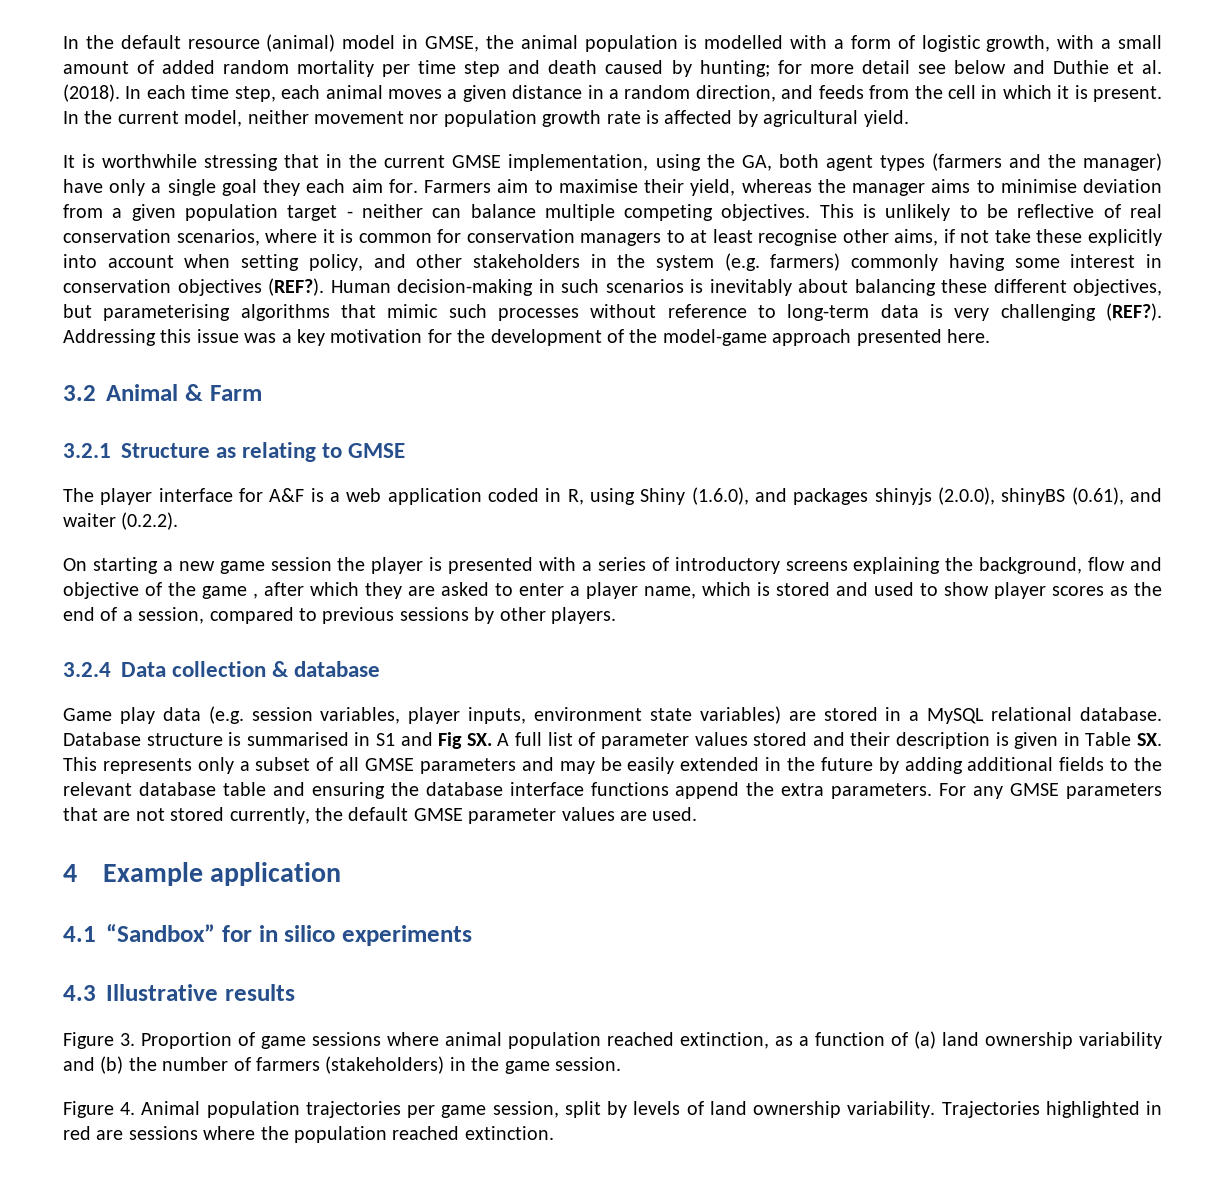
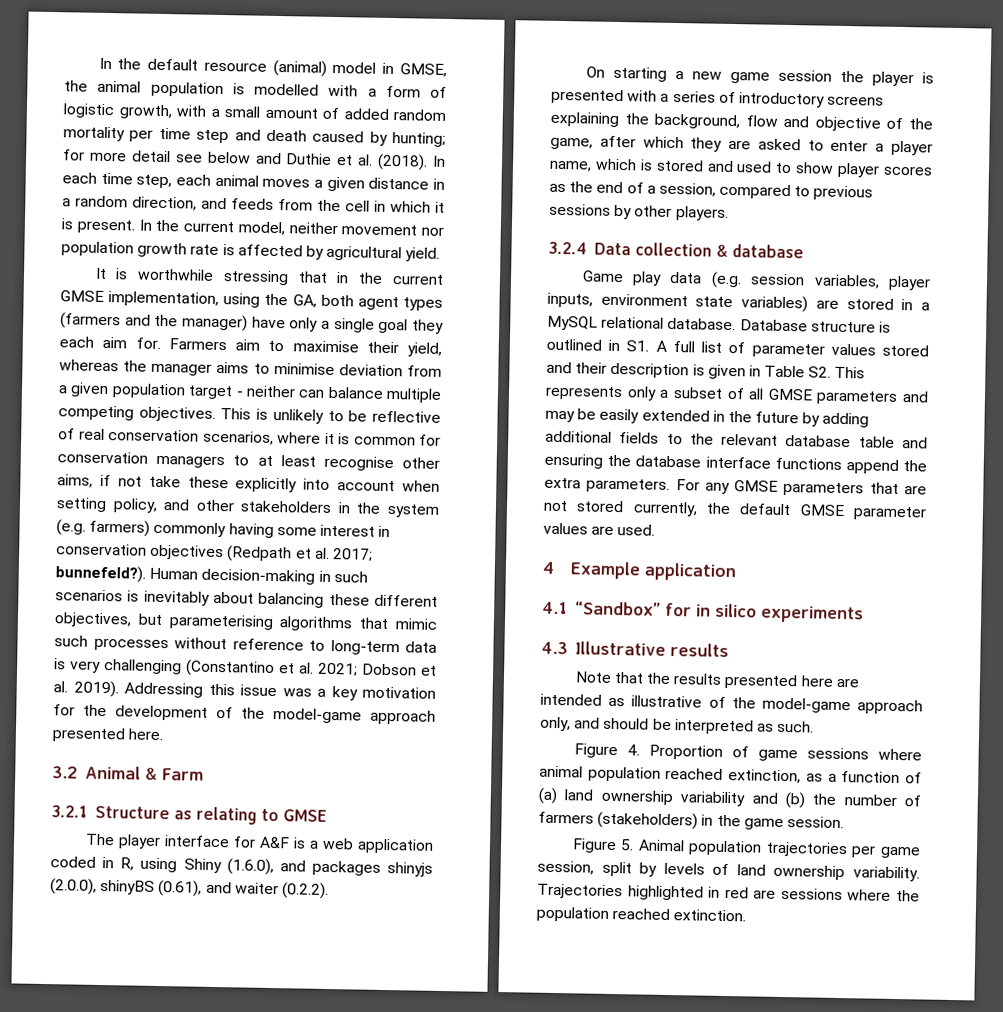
[268,278,324,296] (REF?). -> [226,545,373,563] [55,565,146,583] (Redpath et al. 2017; bunnefeld?).
[1106,303,1163,321] (REF?). -> [185,659,437,678] [53,680,119,698] (Constantino et al. 2021; Dobson et al. 2019).
[202,586,258,599] game , -> [550,137,593,150] game,
[246,732,492,749] summarised in S1 and Fig SX. -> [546,338,650,352] outlined in S1.
[1137,733,1162,746] SX. -> [808,366,832,378] S2.
[63,1032,135,1049] // Figure 3. -> [574,671,860,690] [540,693,923,715] [540,716,815,735] [573,743,640,759] // Note that the results presented here are intended as illustrative of the model-game approach only, and should be interpreted as such. // Figure 4.
[120,1102,136,1115] 4. -> [620,839,635,851] 5.

